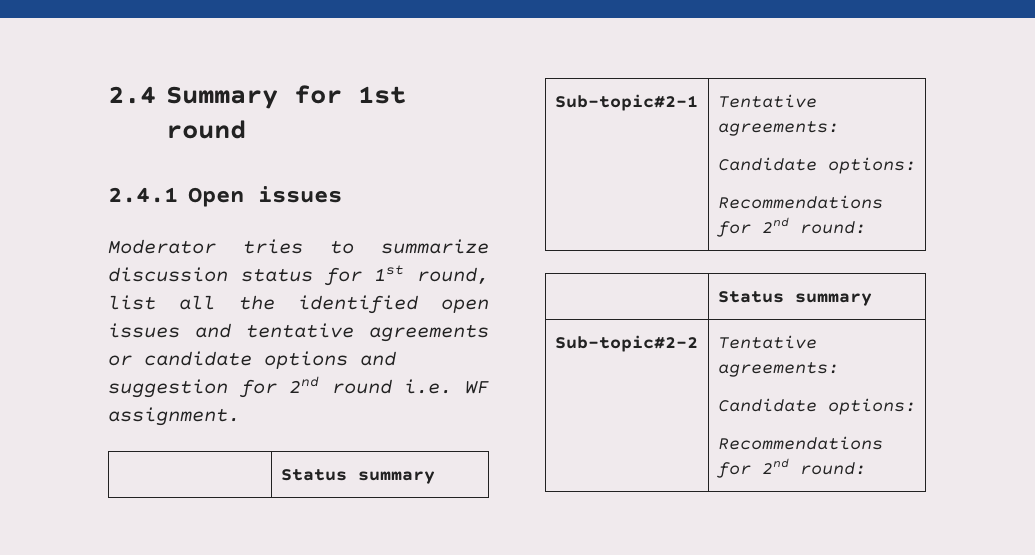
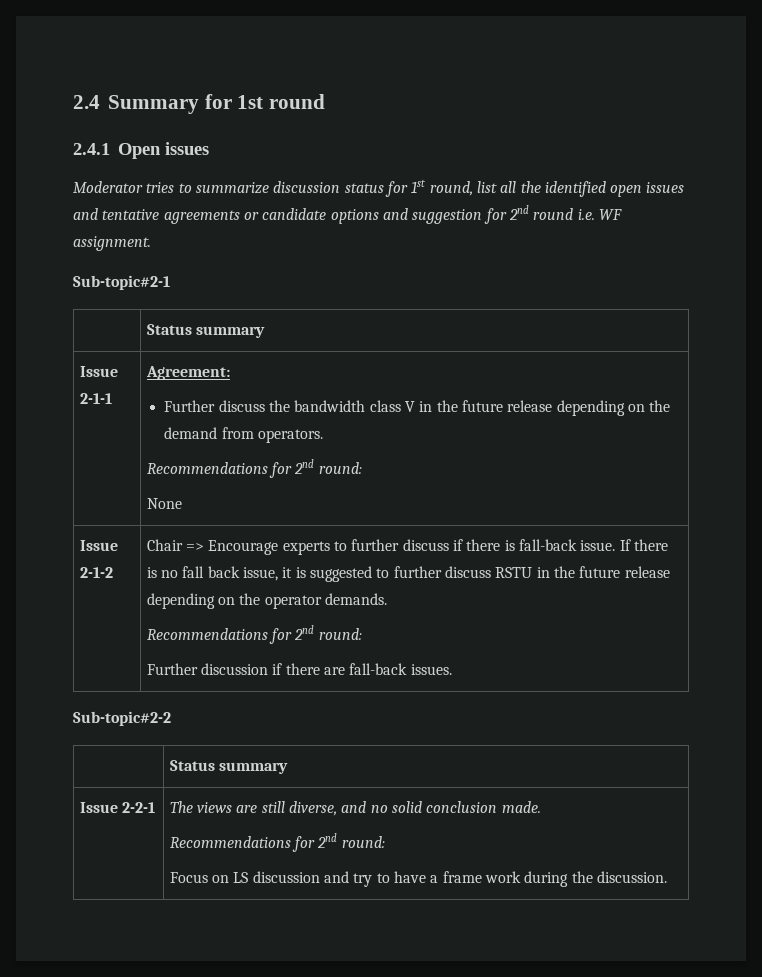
[280,469,435,484] [554,94,698,111] [717,94,817,108] [717,121,839,136] [717,157,916,174] [717,195,883,209] [715,217,866,237] [717,291,872,306] [554,335,698,352] [717,335,817,349] [717,362,839,377] [717,398,916,415] [717,436,883,450] [715,458,866,478] // | Status summary // Sub-topic#2-1 | Tentative agreements: // Candidate options: // Recommendations for 2nd round: // | Status summary // Sub-topic#2-2 | Tentative agreements: // Candidate options: // Recommendations for 2nd round: -> [73,275,170,290] [146,324,266,338] [79,366,118,377] [79,393,112,404] [145,366,230,380] [164,400,671,416] [164,427,324,443] [146,459,362,478] [146,498,182,509] [79,540,118,551] [79,567,113,578] [146,539,668,555] [146,566,670,582] [146,593,388,609] [146,625,362,644] [146,663,452,675] [73,711,171,726] [169,760,289,774] [79,802,156,813] [169,801,541,816] [169,833,385,852] [169,871,667,887] // Sub-topic#2-1 // | Status summary // Issue 2-1-1 | Agreement: // Further discuss the bandwidth class V in the future release depending on the demand from operators. // Recommendations for 2nd round: // None // Issue 2-1-2 | Chair => Encourage experts to further discuss if there is fall-back issue. If there is no fall back issue, it is suggested to further discuss RSTU in the future release depending on the operator demands. // Recommendations for 2nd round: // Further discussion if there are fall-back issues. // Sub-topic#2-2 // | Status summary // Issue 2-2-1 | The views are still diverse, and no solid conclusion made. // Recommendations for 2nd round: // Focus on LS discussion and try to have a frame work during the discussion.

